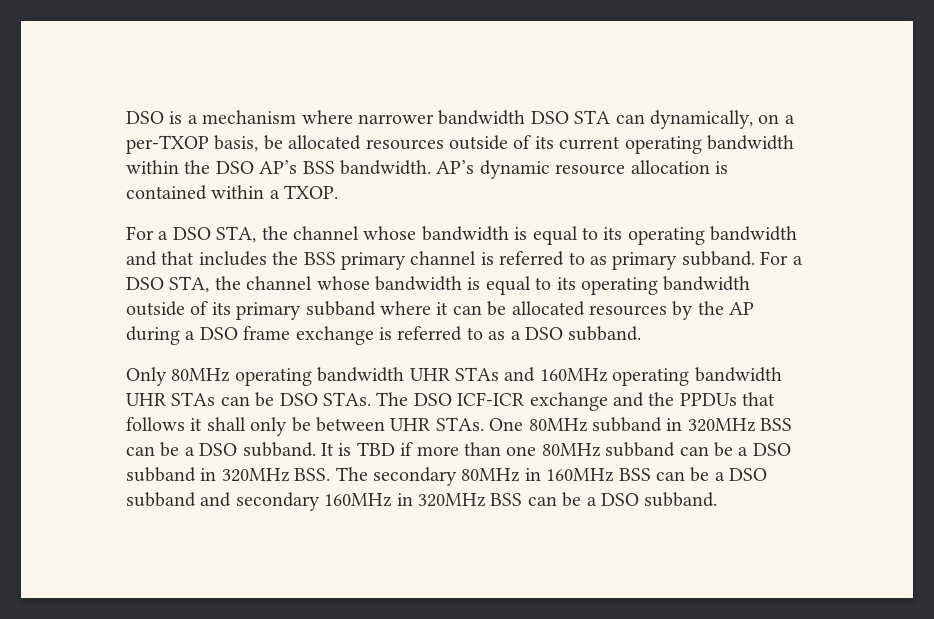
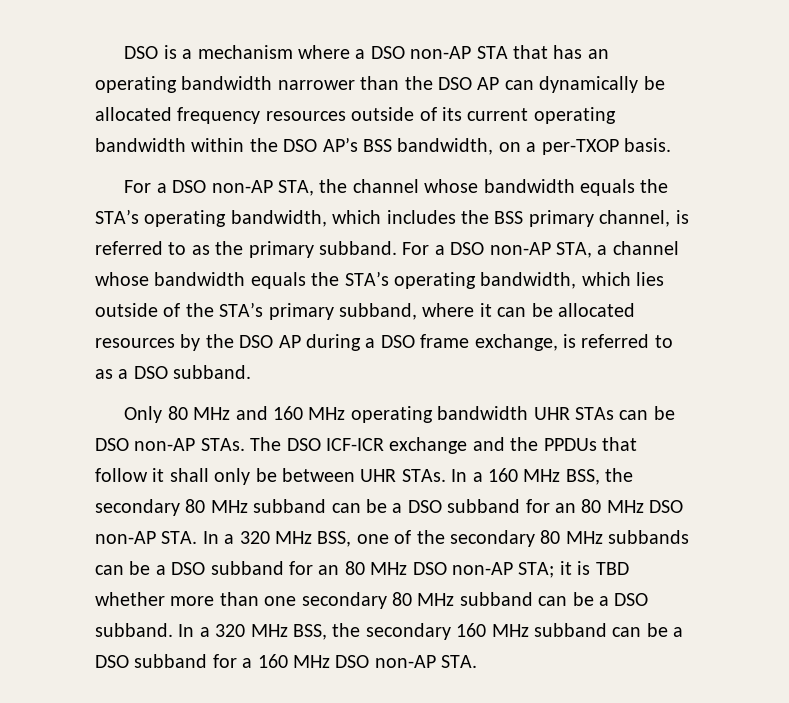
[358,110,795,129] [126,135,362,154] narrower bandwidth DSO STA can dynamically, on a per-TXOP basis, be allocated -> [355,45,609,59] [95,76,665,93] [95,107,261,124] a DSO non-AP STA that has an operating bandwidth narrower than the DSO AP can dynamically be allocated frequency
[340,160,728,179] [126,185,339,200] [126,226,798,245] [126,251,195,266] bandwidth. AP’s dynamic resource allocation is contained within a TXOP. // For a DSO STA, the channel whose bandwidth is equal to its operating bandwidth and that -> [397,138,671,155] [124,179,669,196] [95,209,382,227] bandwidth, on a per-TXOP basis. // For a DSO non-AP STA, the channel whose bandwidth equals the STA’s operating bandwidth, which
[410,251,607,266] channel is referred to as -> [599,210,689,227] [95,241,244,255] channel, is referred to as the
[169,276,751,295] [126,301,376,320] STA, the channel whose bandwidth is equal to its operating bandwidth outside of its primary subband -> [489,241,679,258] [95,271,665,289] [95,302,417,320] non-AP STA, a channel whose bandwidth equals the STA’s operating bandwidth, which lies outside of the STA’s primary subband,
(724, 308) none -> [239,335,274,348] DSO
[295,326,374,345] exchange -> [474,334,558,351] exchange,
[171,367,608,386] 80MHz operating bandwidth UHR STAs and 160MHz -> [167,406,346,420] 80 MHz and 160 MHz
(318, 399) none -> [134,438,196,451] non-AP
[126,417,185,431] follows -> [95,468,148,482] follow
[489,417,793,432] [126,442,791,457] [126,467,768,486] [126,492,718,511] One 80MHz subband in 320MHz BSS can be a DSO subband. It is TBD if more than one 80MHz subband can be a DSO subband in 320MHz BSS. The secondary 80MHz in 160MHz BSS can be a DSO subband and secondary 160MHz in 320MHz BSS can be a DSO subband. -> [451,468,634,485] [95,499,684,516] [95,530,690,547] [95,561,629,578] [95,592,649,609] [95,623,684,640] [95,654,478,668] In a 160 MHz BSS, the secondary 80 MHz subband can be a DSO subband for an 80 MHz DSO non-AP STA. In a 320 MHz BSS, one of the secondary 80 MHz subbands can be a DSO subband for an 80 MHz DSO non-AP STA; it is TBD whether more than one secondary 80 MHz subband can be a DSO subband. In a 320 MHz BSS, the secondary 160 MHz subband can be a DSO subband for a 160 MHz DSO non-AP STA.

